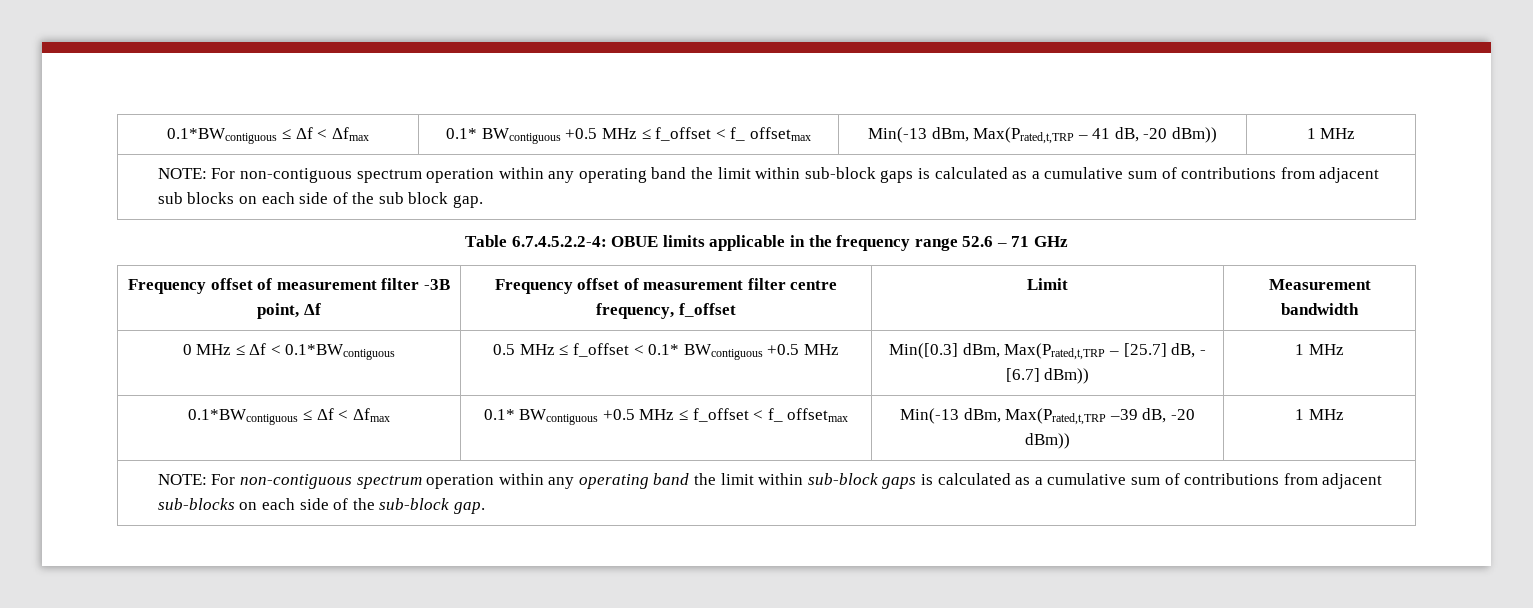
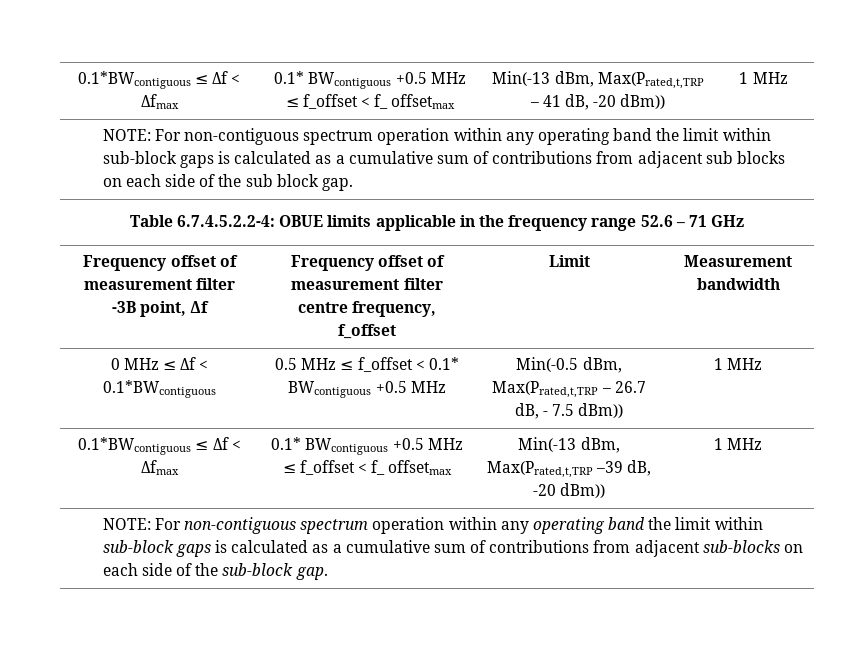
[889,343,1167,360] Min([0.3] dBm, Max(Prated,t,TRP – [25.7] -> [516,357,622,373] [492,381,646,398] Min(-0.5 dBm, Max(Prated,t,TRP – 26.7
[1005,368,1040,382] [6.7] -> [552,404,575,416] 7.5

